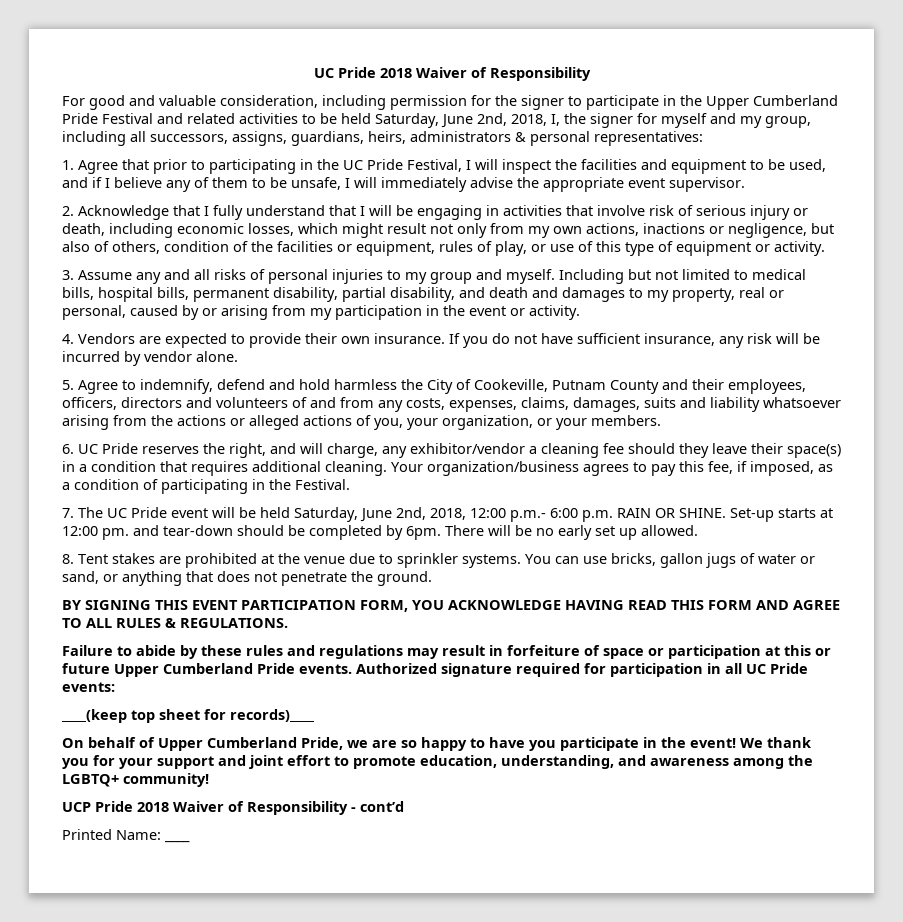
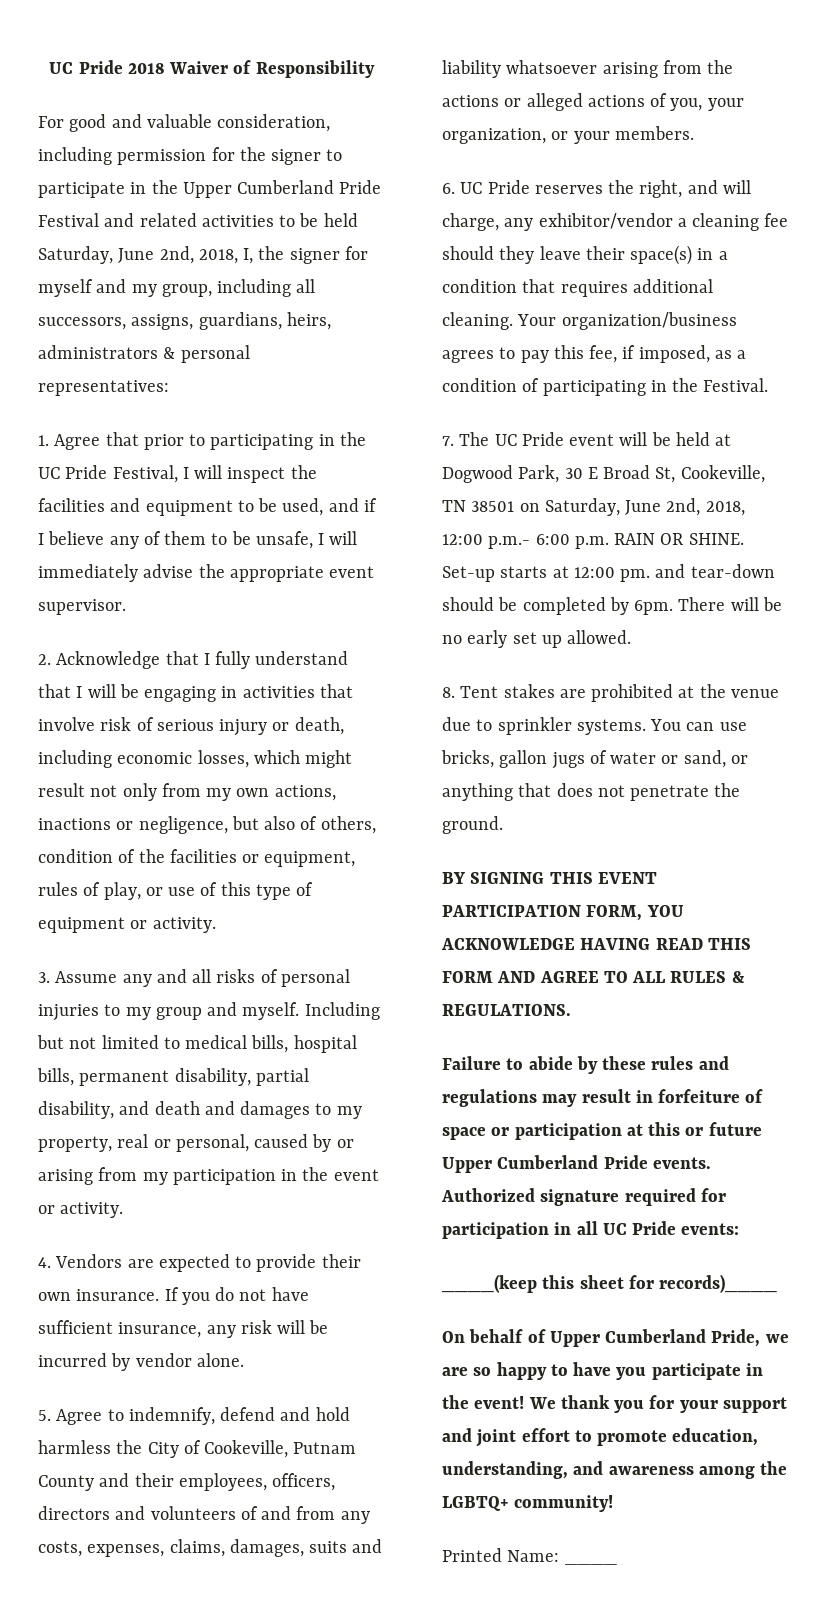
(290, 512) none -> [715,434,732,446] [442,465,765,483] [442,500,540,512] at Dogwood Park, 30 E Broad St, Cookeville, TN 38501 on
[131,710,155,723] top -> [542,1275,575,1289] this
[62,801,404,815] // UCP Pride 2018 Waiver of Responsibility - cont’d -> (614, 1503) none

